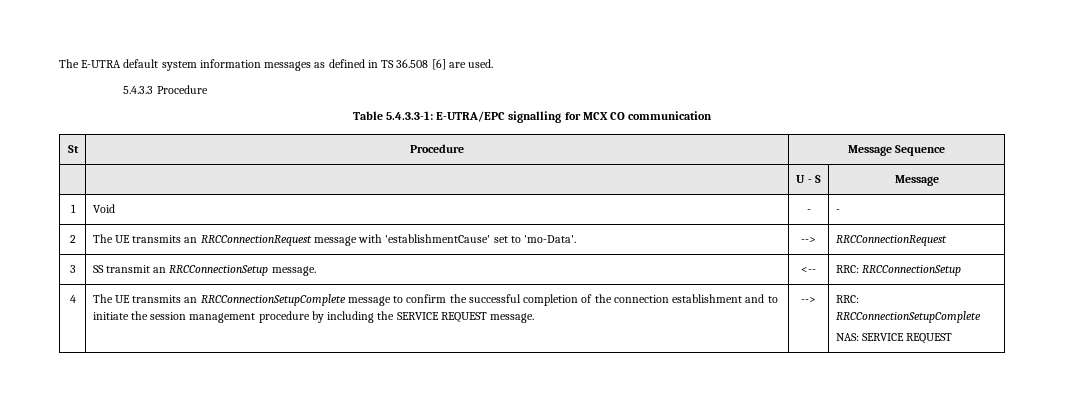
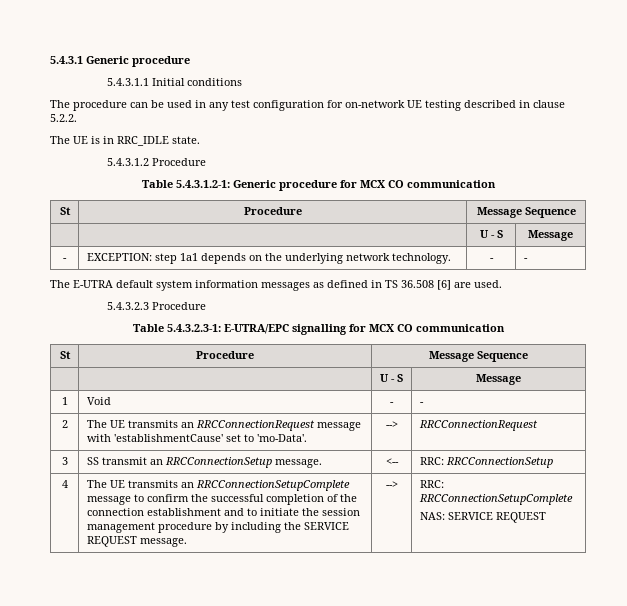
(59, 63) none -> [50,56,190,67] [106,78,242,86] [50,100,565,111] [50,114,77,122] [50,136,200,146] [106,158,206,166] [141,180,496,191] [59,207,71,215] [243,207,302,215] [476,207,576,218] [479,230,503,238] [528,230,573,241] [63,258,67,261] [86,253,451,264] [489,258,494,261] [523,258,528,261] 5.4.3.1 Generic procedure // 5.4.3.1.1 Initial conditions // The procedure can be used in any test configuration for on-network UE testing described in clause 5.2.2. // The UE is in RRC_IDLE state. // 5.4.3.1.2 Procedure // Table 5.4.3.1.2-1: Generic procedure for MCX CO communication // St | Procedure | Message Sequence // | | U - S | Message // - | EXCEPTION: step 1a1 depends on the underlying network technology. | - | - //
[123,85,208,94] [352,111,433,120] 5.4.3.3 Procedure // Table 5.4.3.3-1: -> [106,302,206,310] [132,324,221,332] 5.4.3.2.3 Procedure // Table 5.4.3.2.3-1:

